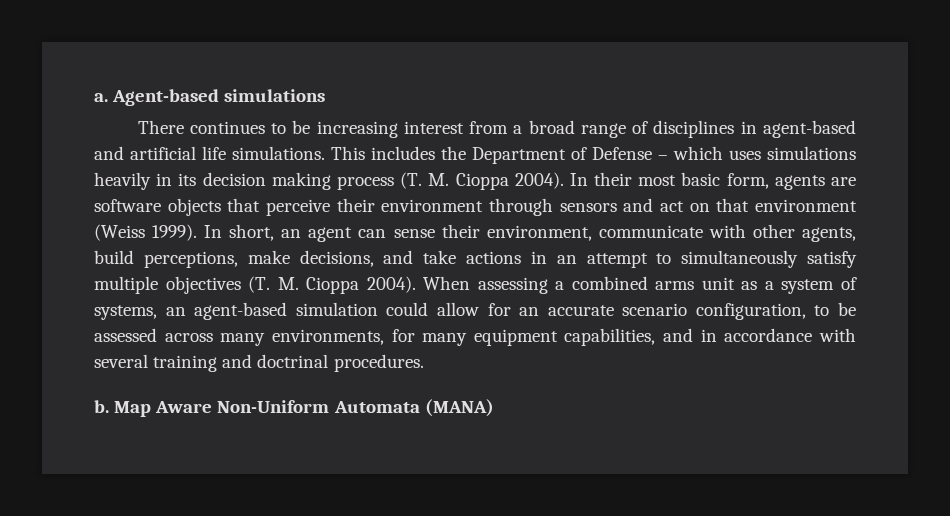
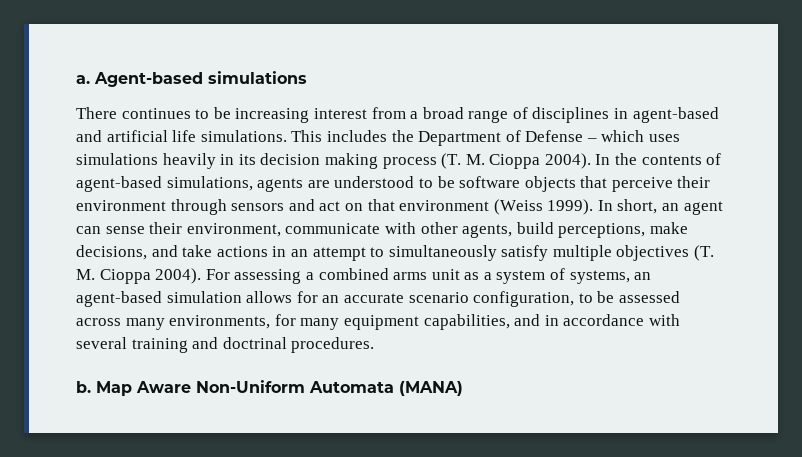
[594,172,856,190] their most basic form, agents are -> [615,153,722,165] [76,176,455,192] the contents of agent-based simulations, agents are understood to be
[423,276,471,290] When -> [205,269,230,280] For
[386,302,479,316] could allow -> [246,291,293,303] allows

